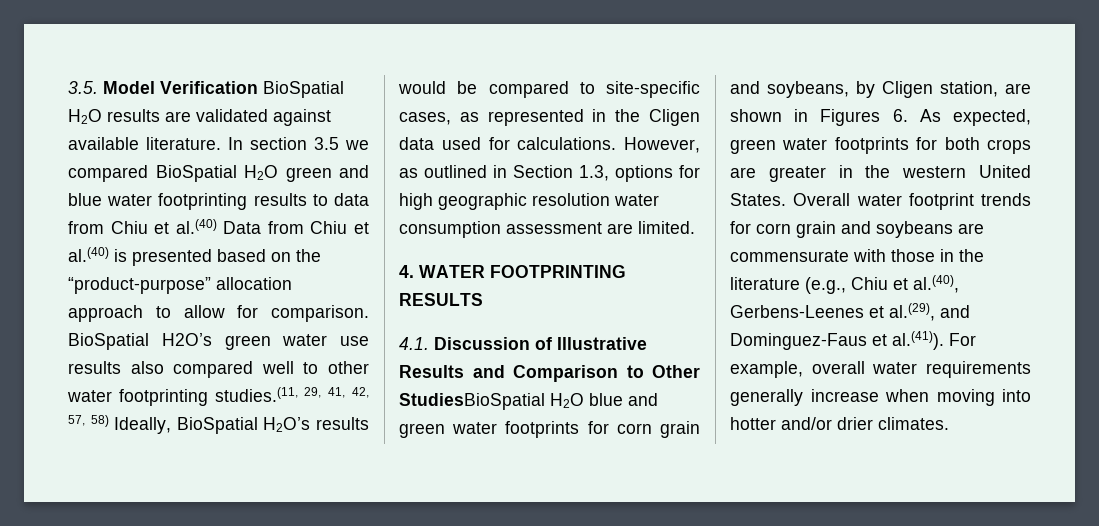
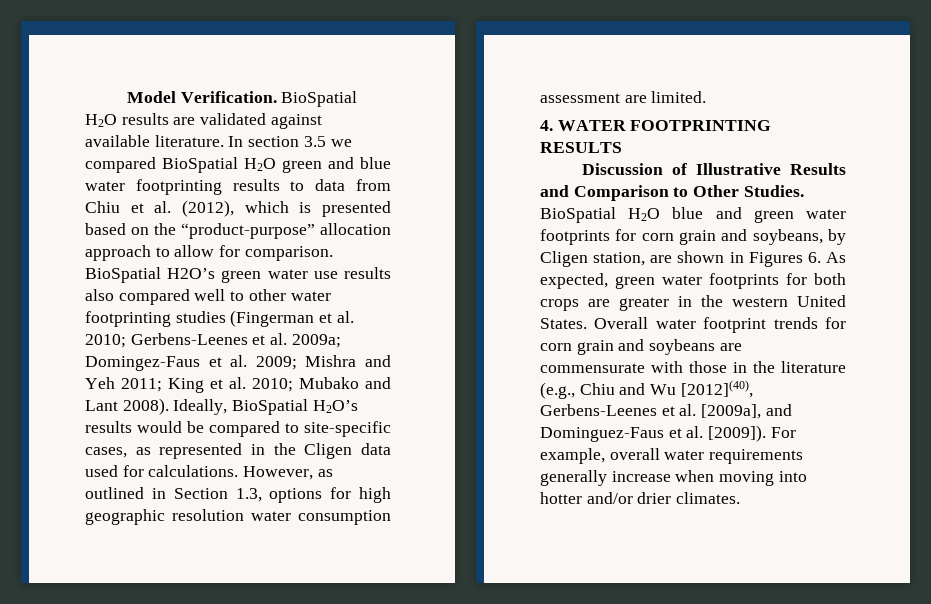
[68,81,258,94] 3.5. Model Verification -> [126,91,277,103] Model Verification.
[175,219,369,234] [68,247,109,262] al.(40) Data from Chiu et al.(40) -> [154,200,289,217] al. (2012), which
[214,387,370,402] [68,415,109,427] studies.(11, 29, 41, 42, 57, 58) -> [175,310,354,327] [85,333,341,348] [85,355,391,371] [85,377,391,393] [85,398,169,415] studies (Fingerman et al. 2010; Gerbens-Leenes et al. 2009a; Domingez-Faus et al. 2009; Mishra and Yeh 2011; King et al. 2010; Mubako and Lant 2008).
[399,337,429,350] 4.1. -> (622, 147) none
[399,393,545,410] StudiesBioSpatial -> [743,185,804,197] [540,207,616,223] Studies. BioSpatial
[893,275,959,293] [730,303,935,321] et al.(40), Gerbens-Leenes et al.(29), -> [619,380,753,398] [540,404,762,419] and Wu [2012](40), Gerbens-Leenes et al. [2009a],
[892,331,944,350] al.(41)). -> [686,425,767,442] al. [2009]).

